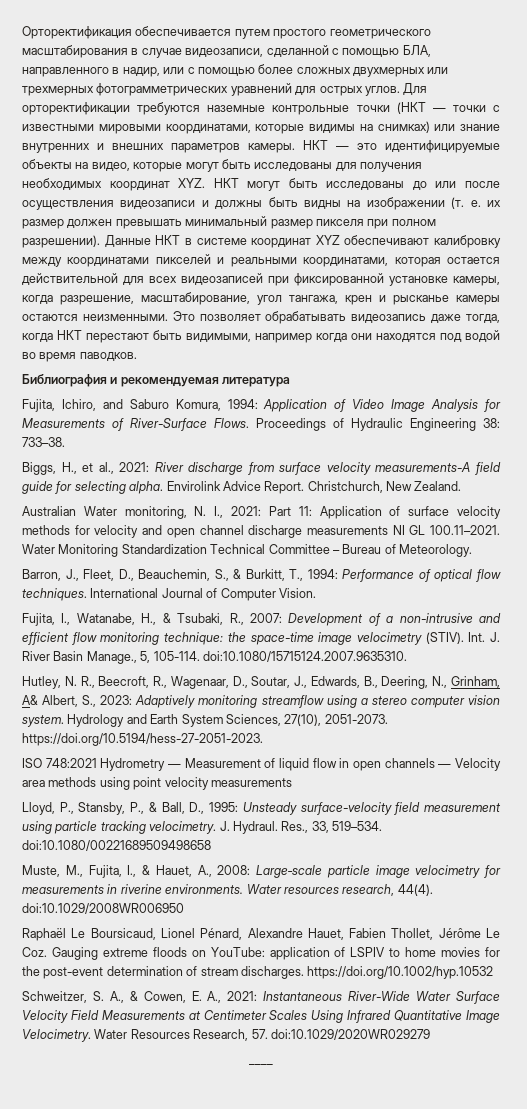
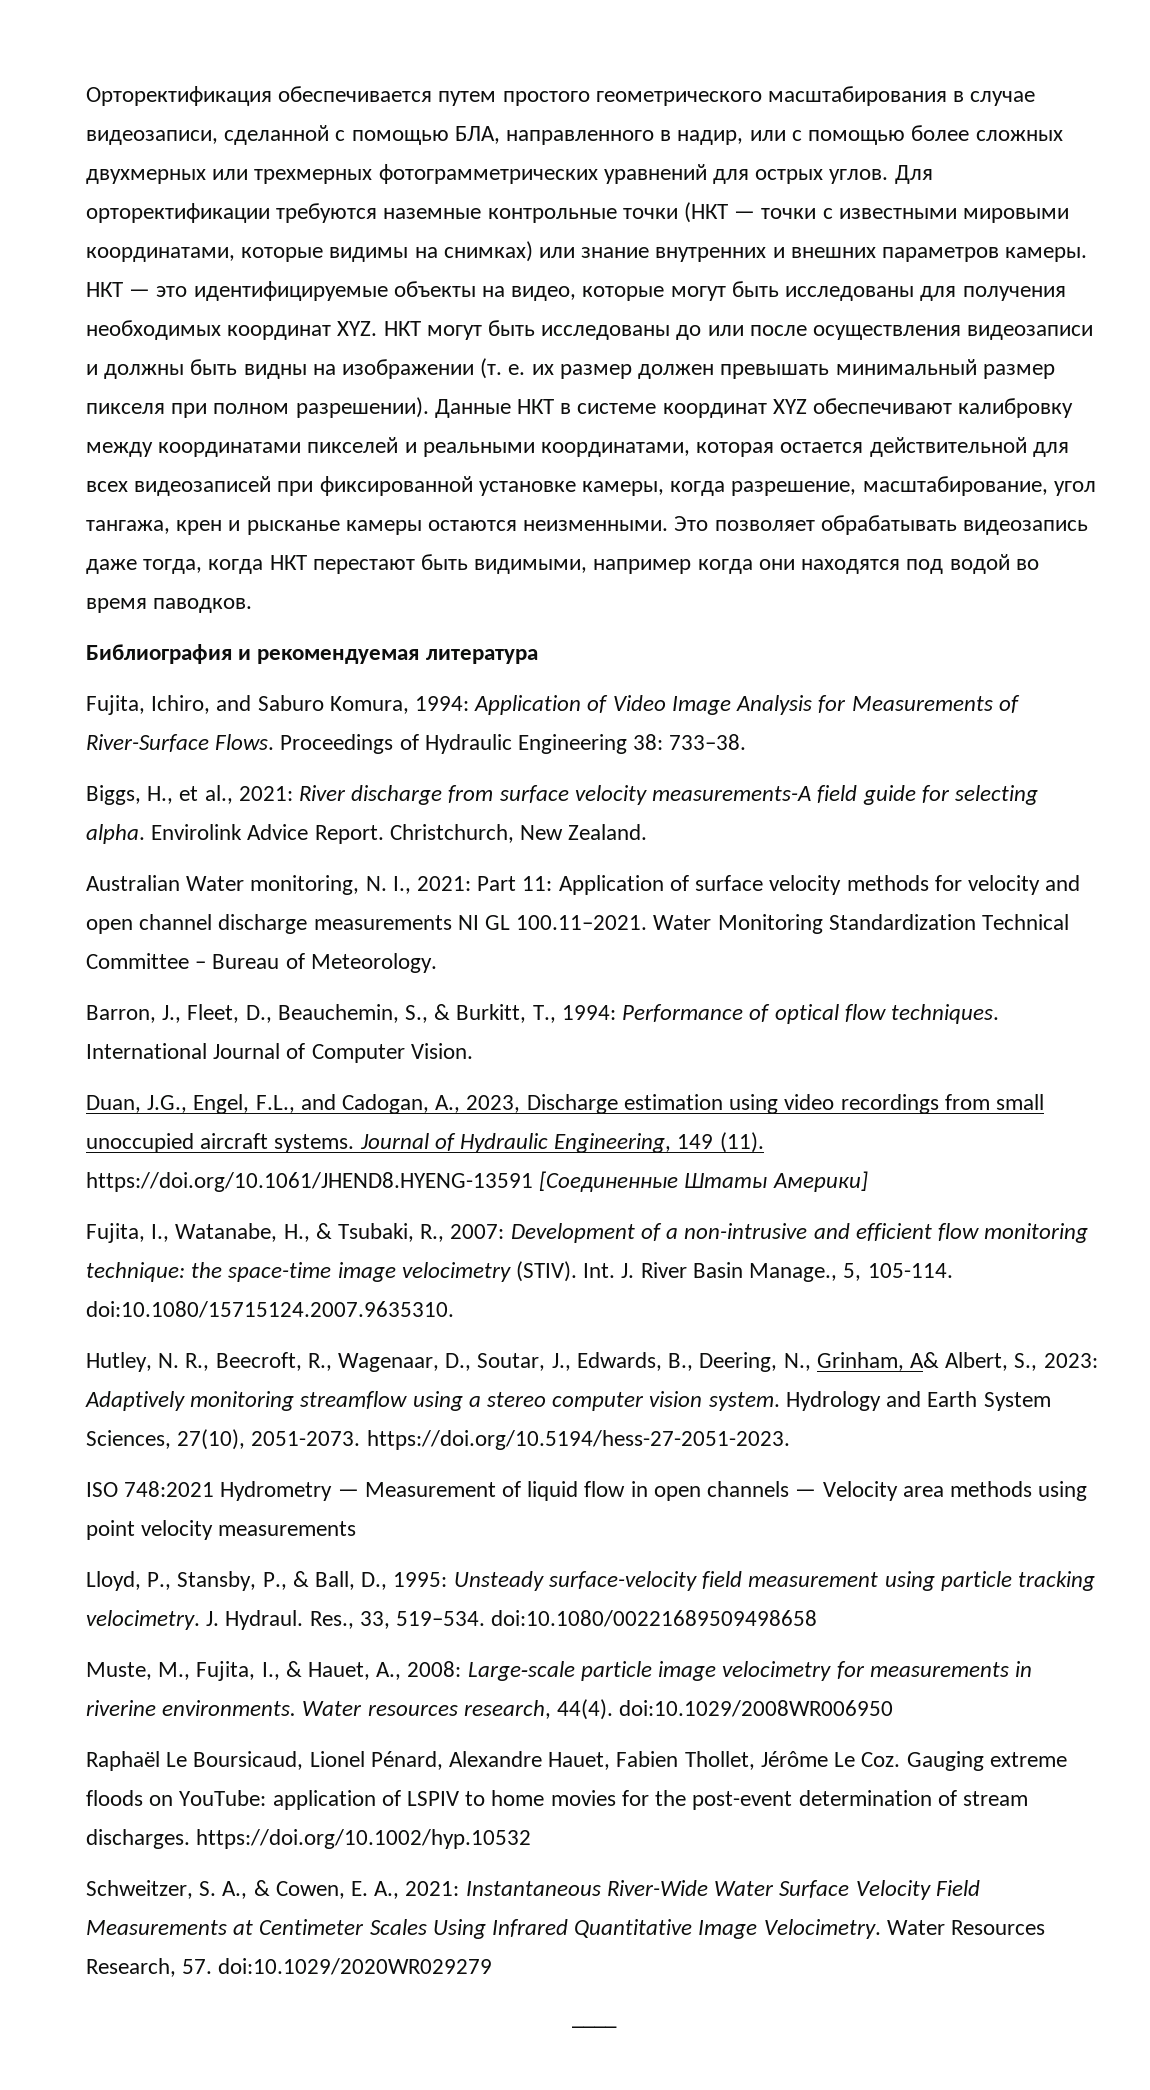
(316, 593) none -> [86,1094,1044,1114] [86,1132,764,1153] [86,1171,868,1192] // Duan, J.G., Engel, F.L., and Cadogan, A., 2023, Discharge estimation using video recordings from small unoccupied aircraft systems. Journal of Hydraulic Engineering, 149 (11). https://doi.org/10.1061/JHEND8.HYENG-13591 [Соединенные Штаты Америки]

